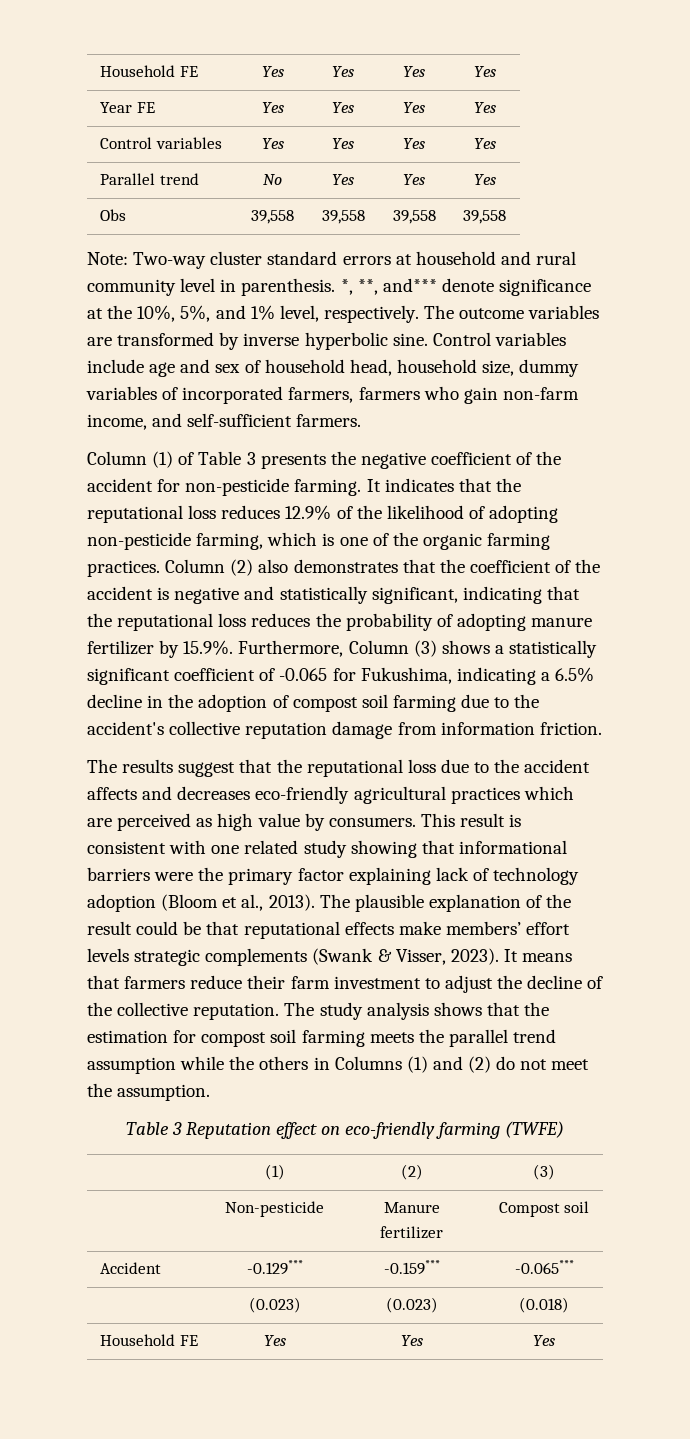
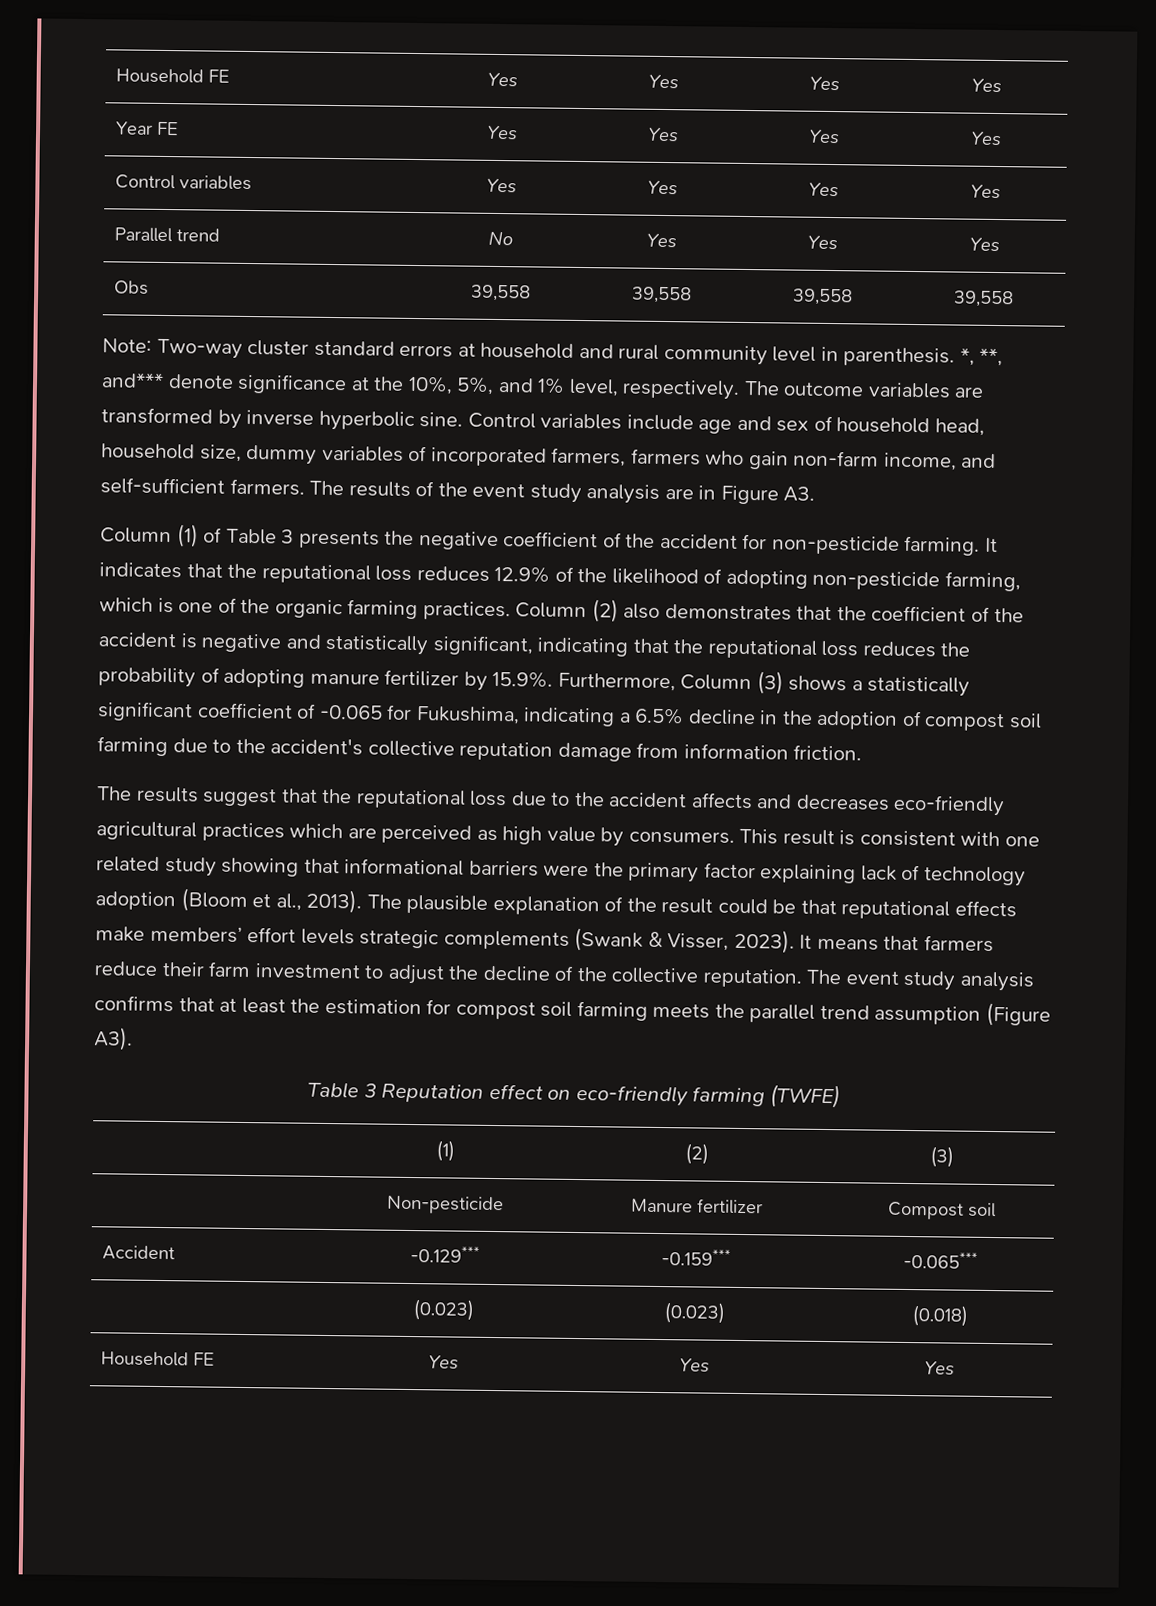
(362, 420) none -> [309,480,816,505] The results of the event study analysis are in Figure A3.
[319,1002,520,1020] study analysis shows that -> [845,970,1035,992] [94,995,286,1014] event study analysis confirms that at least
[180,1056,590,1073] [87,1083,211,1101] while the others in Columns (1) and (2) do not meet the assumption. -> [986,1002,1052,1027] [93,1027,133,1051] (Figure A3).

